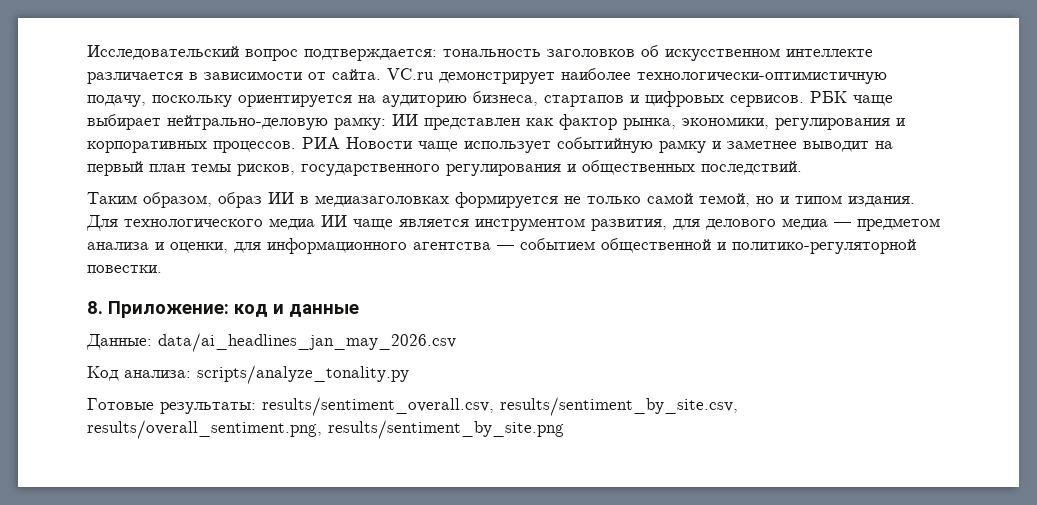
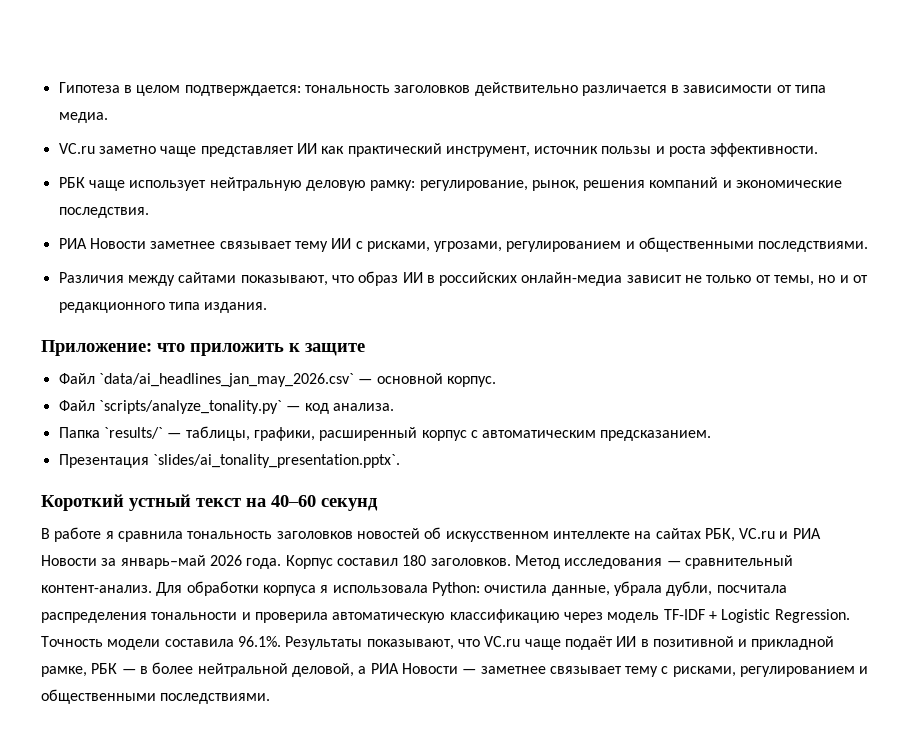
[87,45,873,61] [87,68,887,84] [87,91,893,107] [87,114,905,130] [87,137,893,153] [87,160,802,176] [87,192,915,208] [86,215,940,231] [87,238,916,254] [87,265,162,273] [87,301,359,318] [86,333,456,352] [87,365,409,384] [87,397,738,416] [87,420,564,439] Исследовательский вопрос подтверждается: тональность заголовков об искусственном интеллекте различается в зависимости от сайта. VC.ru демонстрирует наиболее технологически-оптимистичную подачу, поскольку ориентируется на аудиторию бизнеса, стартапов и цифровых сервисов. РБК чаще выбирает нейтрально-деловую рамку: ИИ представлен как фактор рынка, экономики, регулирования и корпоративных процессов. РИА Новости чаще использует событийную рамку и заметнее выводит на первый план темы рисков, государственного регулирования и общественных последствий. // Таким образом, образ ИИ в медиазаголовках формируется не только самой темой, но и типом издания. Для технологического медиа ИИ чаще является инструментом развития, для делового медиа — предметом анализа и оценки, для информационного агентства — событием общественной и политико-регуляторной повестки. // 8. Приложение: код и данные // Данные: data/ai_headlines_jan_may_2026.csv // Код анализа: scripts/analyze_tonality.py // Готовые результаты: results/sentiment_overall.csv, results/sentiment_by_site.csv, results/overall_sentiment.png, results/sentiment_by_site.png -> [58,82,827,96] [58,112,108,123] [58,143,819,157] [58,177,843,191] [58,207,149,218] [58,237,869,252] [58,271,869,286] [58,302,268,313] [41,340,365,356] [58,373,496,387] [58,400,394,414] [58,426,712,441] [58,454,400,468] [41,494,378,511] [41,527,821,542] [41,555,793,569] [41,581,787,596] [41,609,850,623] [41,636,835,650] [41,662,869,677] [41,689,271,704] Гипотеза в целом подтверждается: тональность заголовков действительно различается в зависимости от типа медиа. // VC.ru заметно чаще представляет ИИ как практический инструмент, источник пользы и роста эффективности. // РБК чаще использует нейтральную деловую рамку: регулирование, рынок, решения компаний и экономические последствия. // РИА Новости заметнее связывает тему ИИ с рисками, угрозами, регулированием и общественными последствиями. // Различия между сайтами показывают, что образ ИИ в российских онлайн-медиа зависит не только от темы, но и от редакционного типа издания. // Приложение: что приложить к защите // Файл `data/ai_headlines_jan_may_2026.csv` — основной корпус. // Файл `scripts/analyze_tonality.py` — код анализа. // Папка `results/` — таблицы, графики, расширенный корпус с автоматическим предсказанием. // Презентация `slides/ai_tonality_presentation.pptx`. // Короткий устный текст на 40–60 секунд // В работе я сравнила тональность заголовков новостей об искусственном интеллекте на сайтах РБК, VC.ru и РИА Новости за январь–май 2026 года. Корпус составил 180 заголовков. Метод исследования — сравнительный контент-анализ. Для обработки корпуса я использовала Python: очистила данные, убрала дубли, посчитала распределения тональности и проверила автоматическую классификацию через модель TF-IDF + Logistic Regression. Точность модели составила 96.1%. Результаты показывают, что VC.ru чаще подаёт ИИ в позитивной и прикладной рамке, РБК — в более нейтральной деловой, а РИА Новости — заметнее связывает тему с рисками, регулированием и общественными последствиями.

